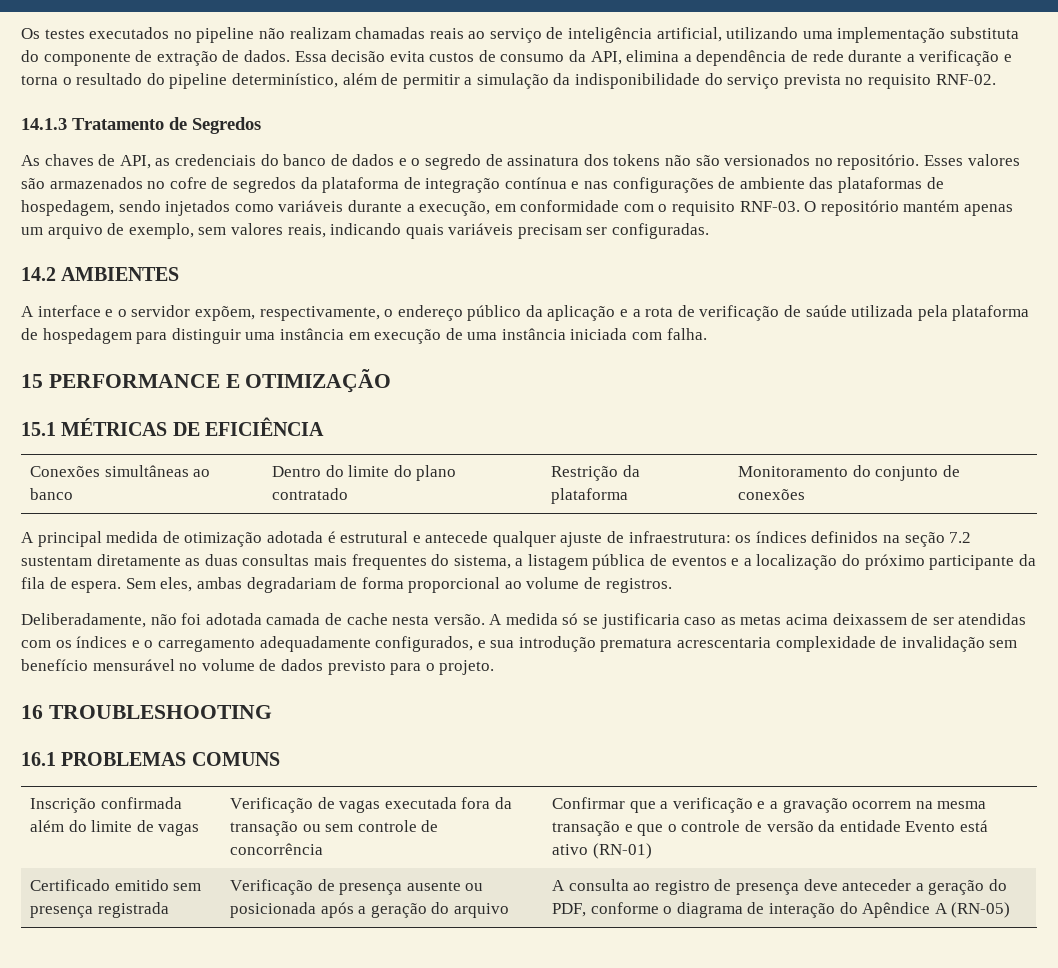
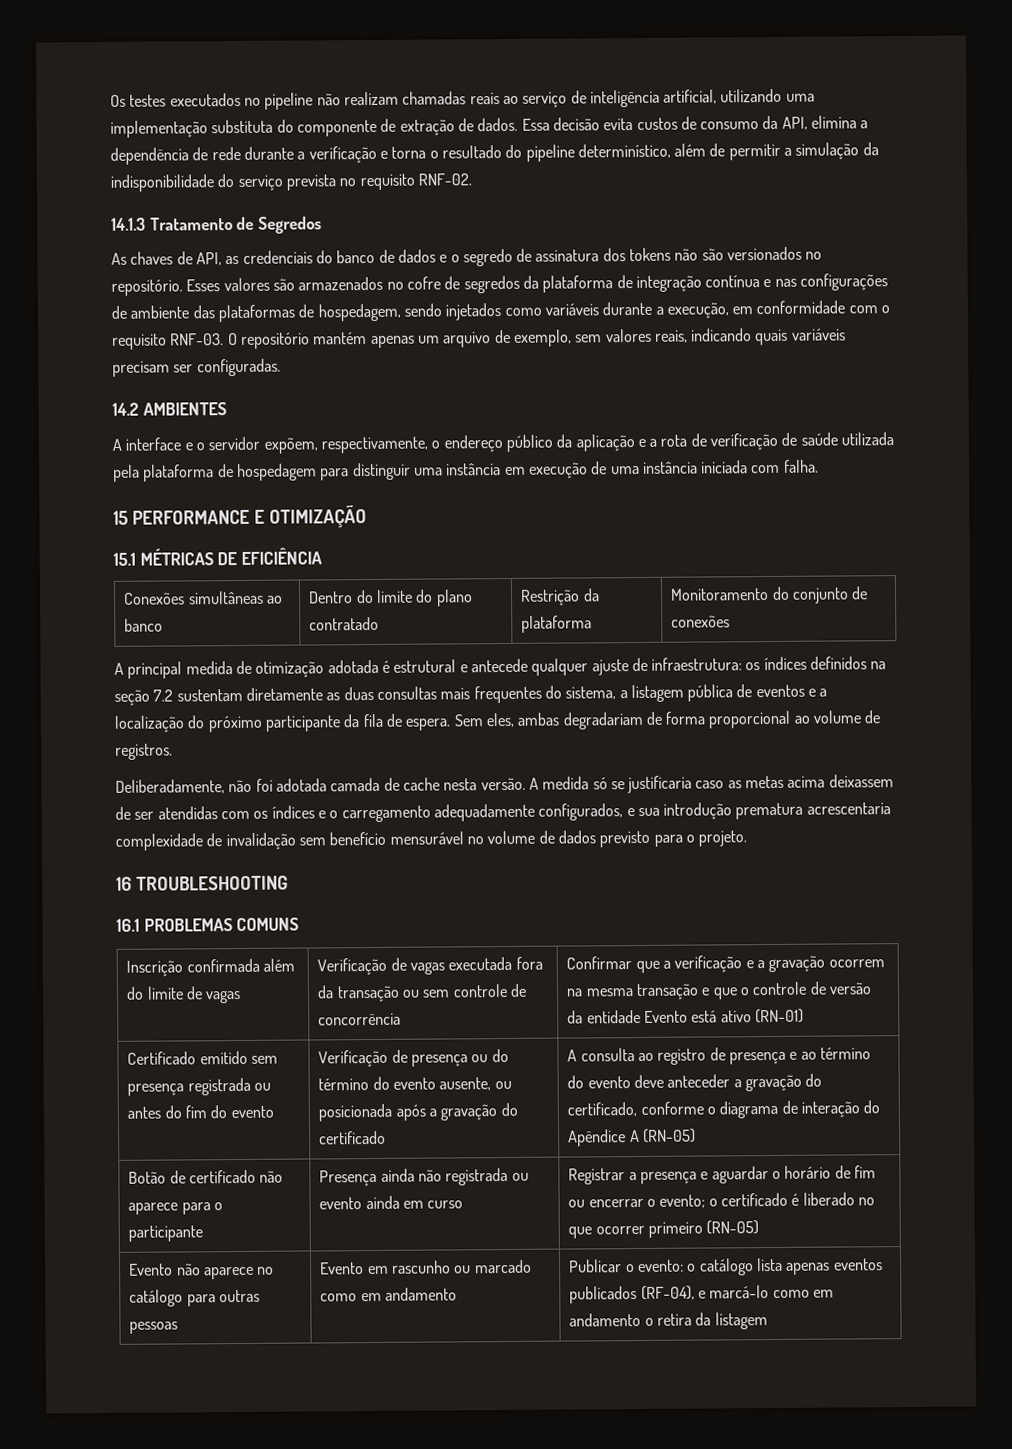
[229,879,461,895] | Verificação de presença ausente -> [253,1082,271,1091] [127,1105,274,1119] [318,1048,509,1068] [318,1076,492,1091] ou antes do fim do evento | Verificação de presença ou do término do evento ausente,
[370,902,509,918] geração do arquivo -> [440,1102,518,1121] [319,1130,387,1145] gravação do certificado
[803,879,1007,895] [551,903,586,917] deve anteceder a geração do PDF, -> [789,1047,871,1060] [567,1073,823,1092] [567,1102,638,1117] e ao término do evento deve anteceder a gravação do certificado,
(1011, 910) none -> [128,1169,284,1184] [128,1202,223,1215] [128,1225,204,1242] [319,1167,529,1187] [319,1195,464,1210] [568,1165,876,1185] [568,1192,875,1208] [568,1220,760,1239] [129,1263,275,1280] [129,1289,260,1307] [129,1321,179,1334] [320,1259,532,1275] [320,1287,457,1302] [569,1257,883,1276] [569,1285,834,1304] [569,1312,768,1330] // Botão de certificado não aparece para o participante | Presença ainda não registrada ou evento ainda em curso | Registrar a presença e aguardar o horário de fim ou encerrar o evento; o certificado é liberado no que ocorrer primeiro (RN-05) // Evento não aparece no catálogo para outras pessoas | Evento em rascunho ou marcado como em andamento | Publicar o evento: o catálogo lista apenas eventos publicados (RF-04), e marcá-lo como em andamento o retira da listagem

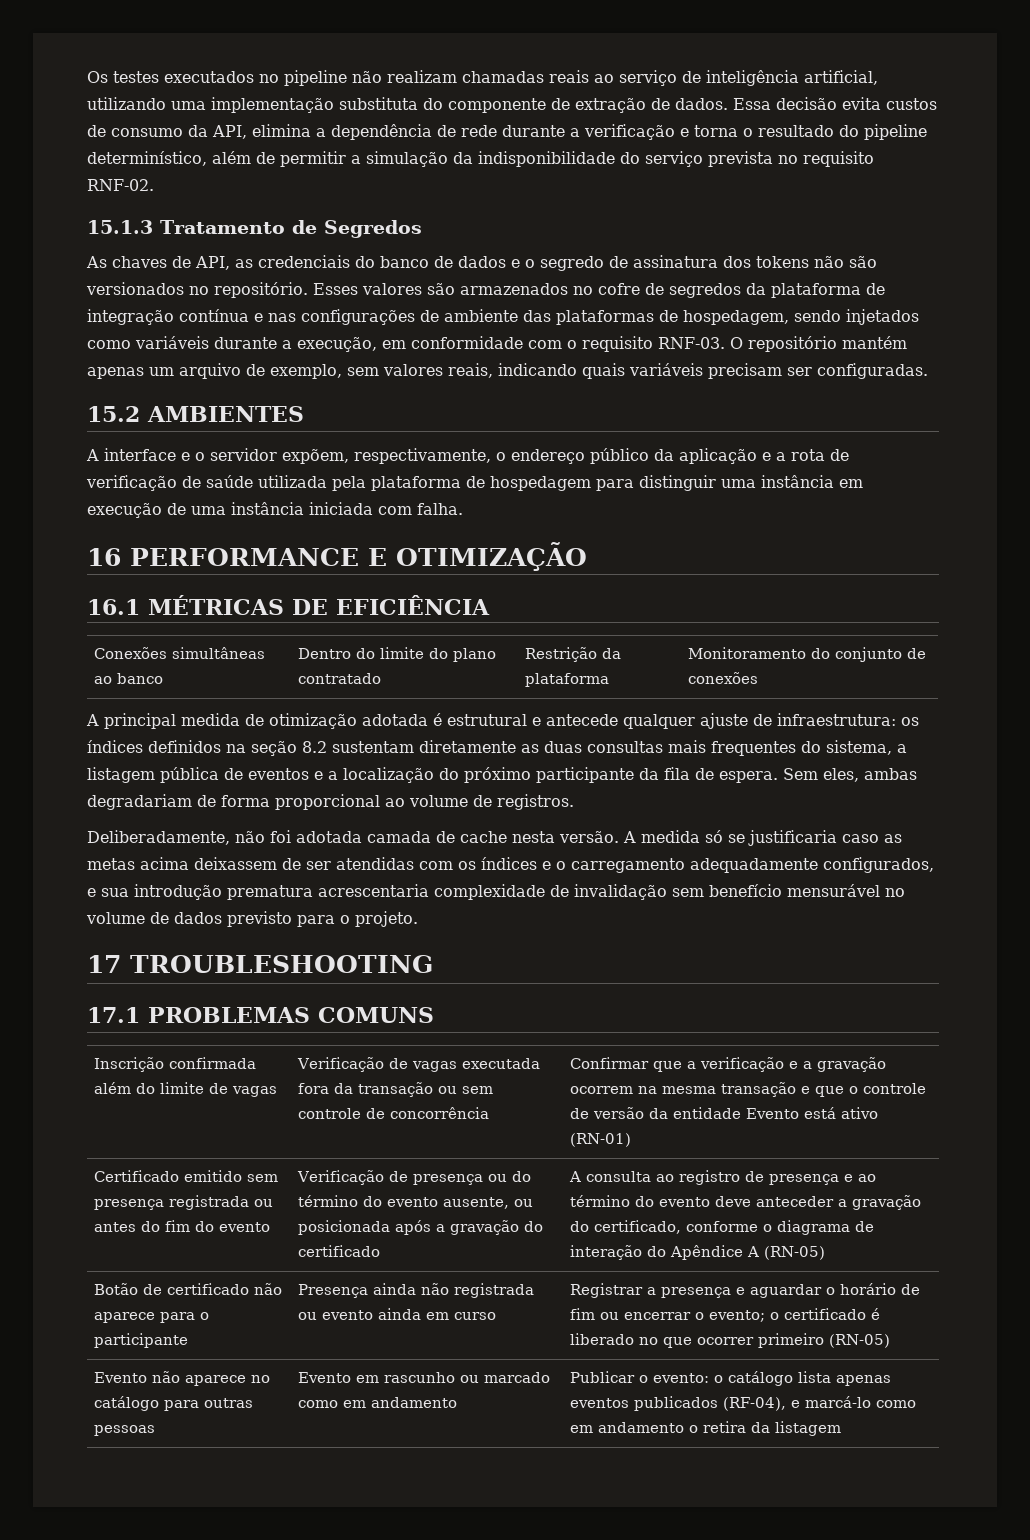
[111,217,146,231] 14.1.3 -> [87,220,153,234] 15.1.3
[112,402,139,416] 14.2 -> [87,406,140,422] 15.2
[113,510,128,525] 15 -> [87,548,121,566] 16
[113,552,136,566] 15.1 -> [87,599,140,615] 16.1
[153,689,174,702] 7.2 -> [302,741,327,753] 8.2
[116,876,132,891] 16 -> [87,955,121,973] 17
[116,918,140,932] 16.1 -> [87,1007,140,1023] 17.1

